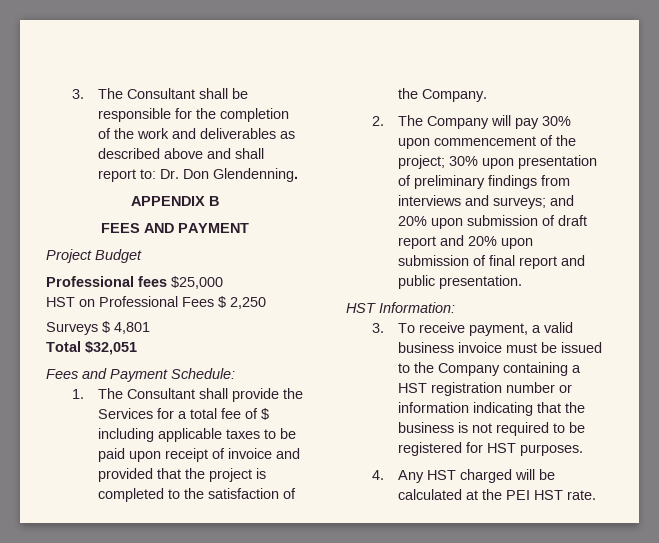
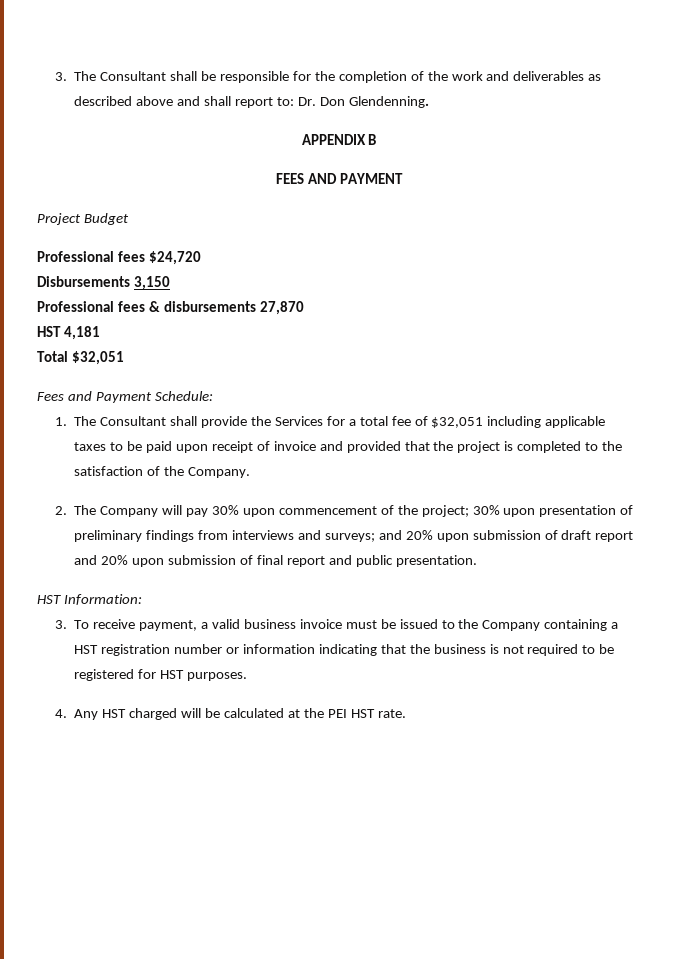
[171,276,223,289] [46,296,266,309] [46,321,150,335] $25,000 // HST on Professional Fees $ 2,250 // Surveys $ 4,801 -> [148,251,201,265] [37,276,170,290] [37,301,304,315] [37,326,100,340] $24,720 // Disbursements 3,150 // Professional fees & disbursements 27,870 // HST 4,181
[261,408,270,420] $ -> [431,417,484,428] $32,051

